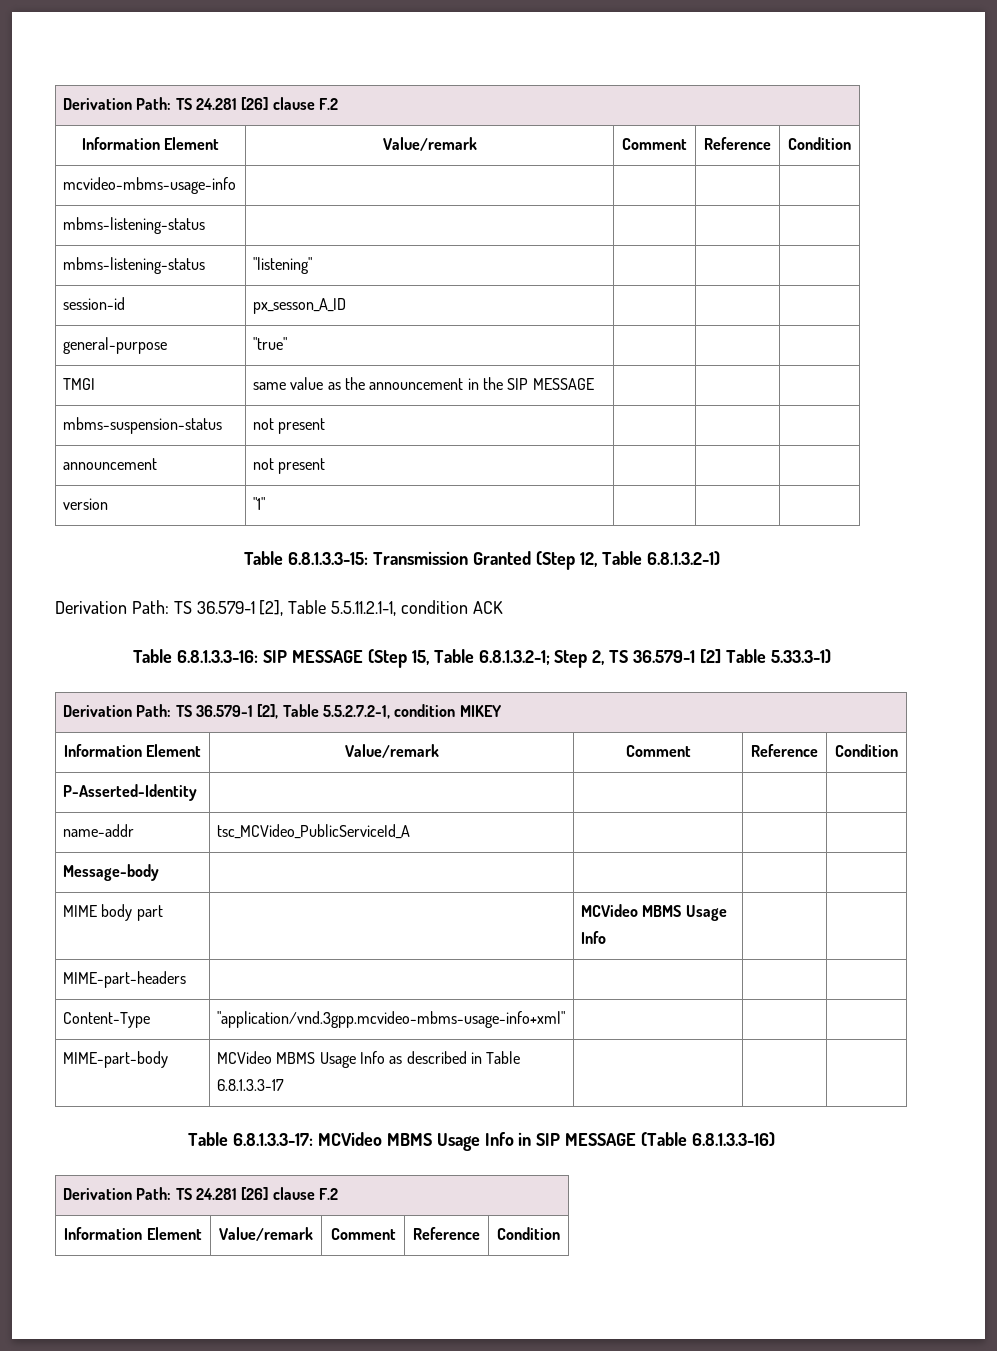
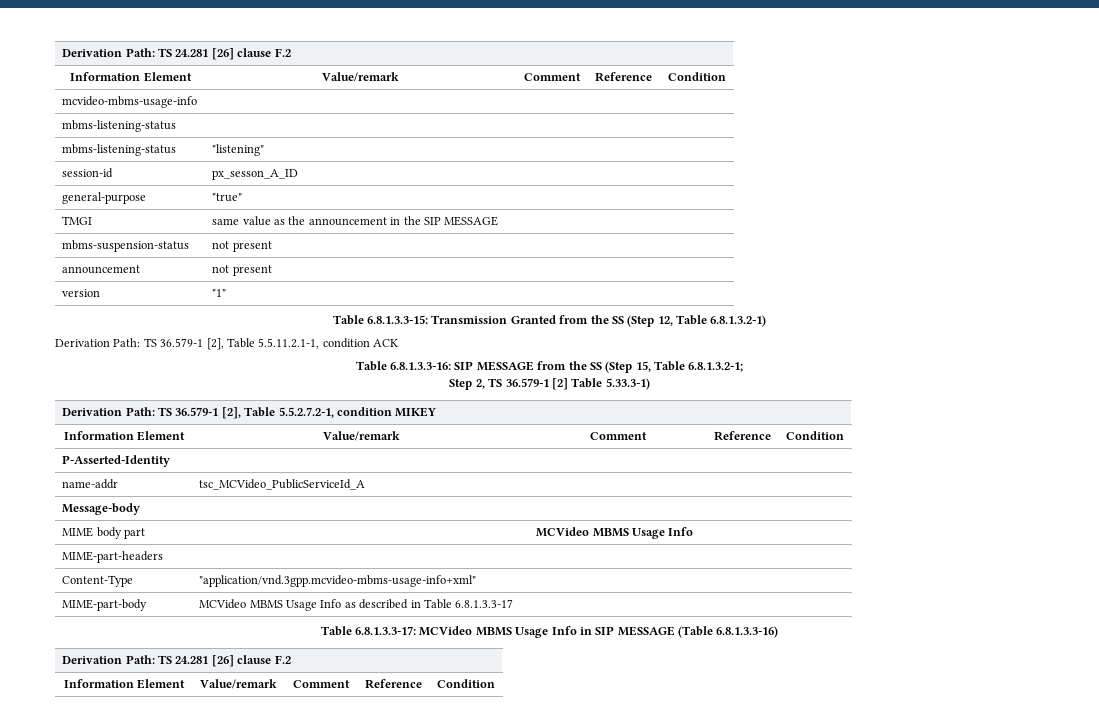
(532, 558) none -> [559,315,624,324] from the SS
(364, 656) none -> [537,361,602,370] from the SS
(550, 657) none -> (744, 367) //

